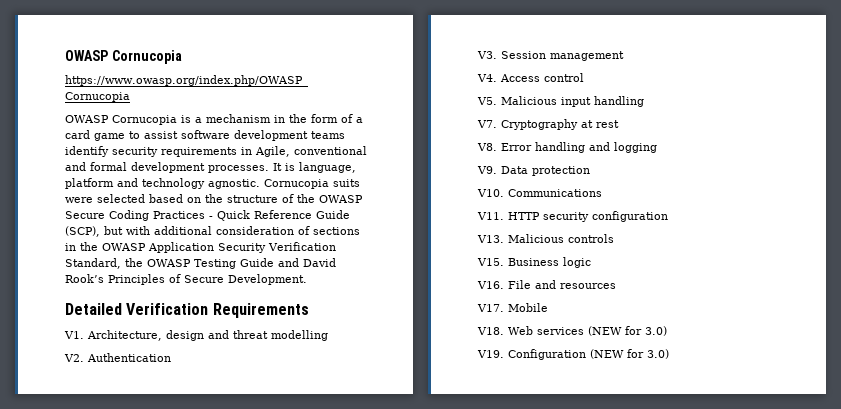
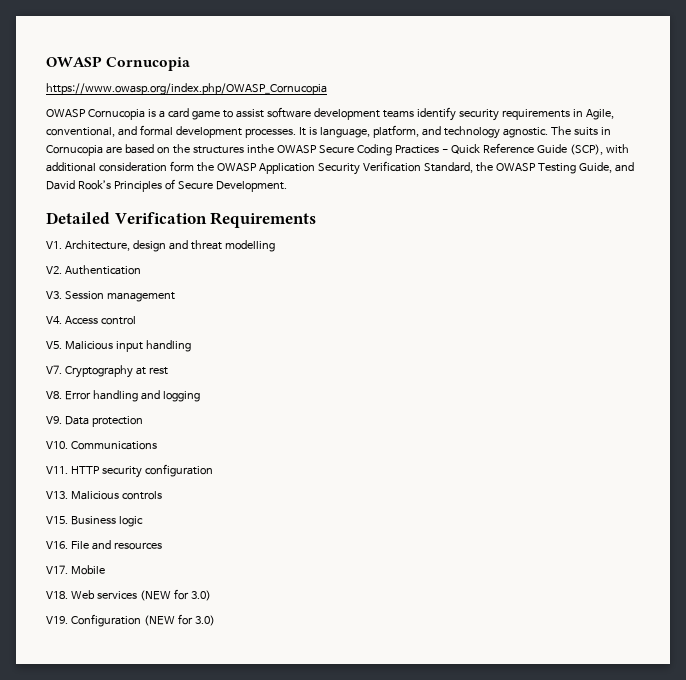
[206,114,363,123] mechanism in the form of a -> (165, 114) none
[294,146,367,155] conventional -> [46,127,115,137] conventional,
[65,178,114,189] platform -> [372,125,419,138] platform,
[264,179,360,189] [65,194,315,203] Cornucopia suits were selected based on the structure of the -> [550,126,611,136] [46,144,274,156] The suits in Cornucopia are based on the structures inthe
[104,226,123,235] but -> (603, 149) none
[298,226,360,235] [65,243,76,251] of sections in -> [169,161,194,172] form
[240,258,274,267] Guide -> [578,162,612,173] Guide,

